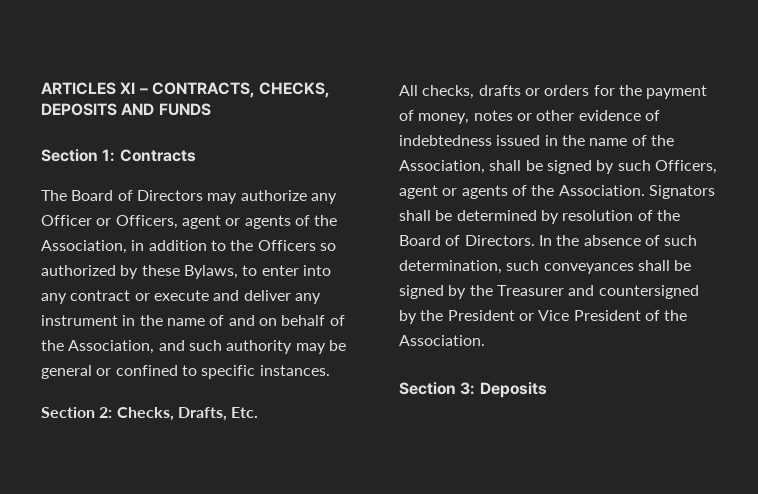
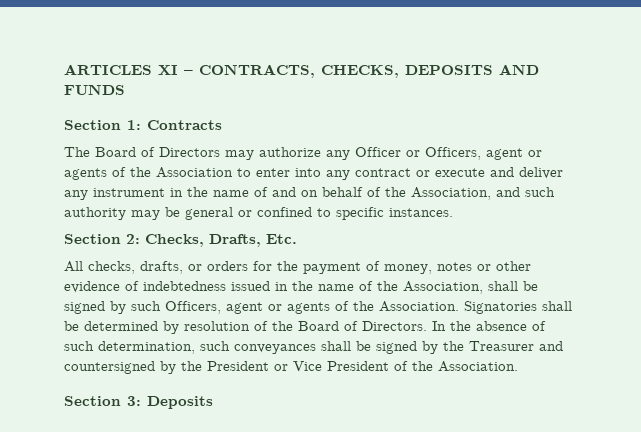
[41,240,336,254] [41,265,238,279] Association, in addition to the Officers so authorized by these Bylaws, -> [156,167,233,178] Association
[478,85,521,96] drafts -> [140,261,183,274] drafts,
[648,185,715,199] Signators -> [464,301,537,314] Signatories

